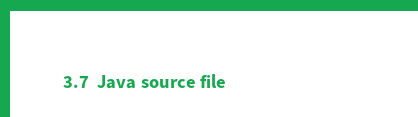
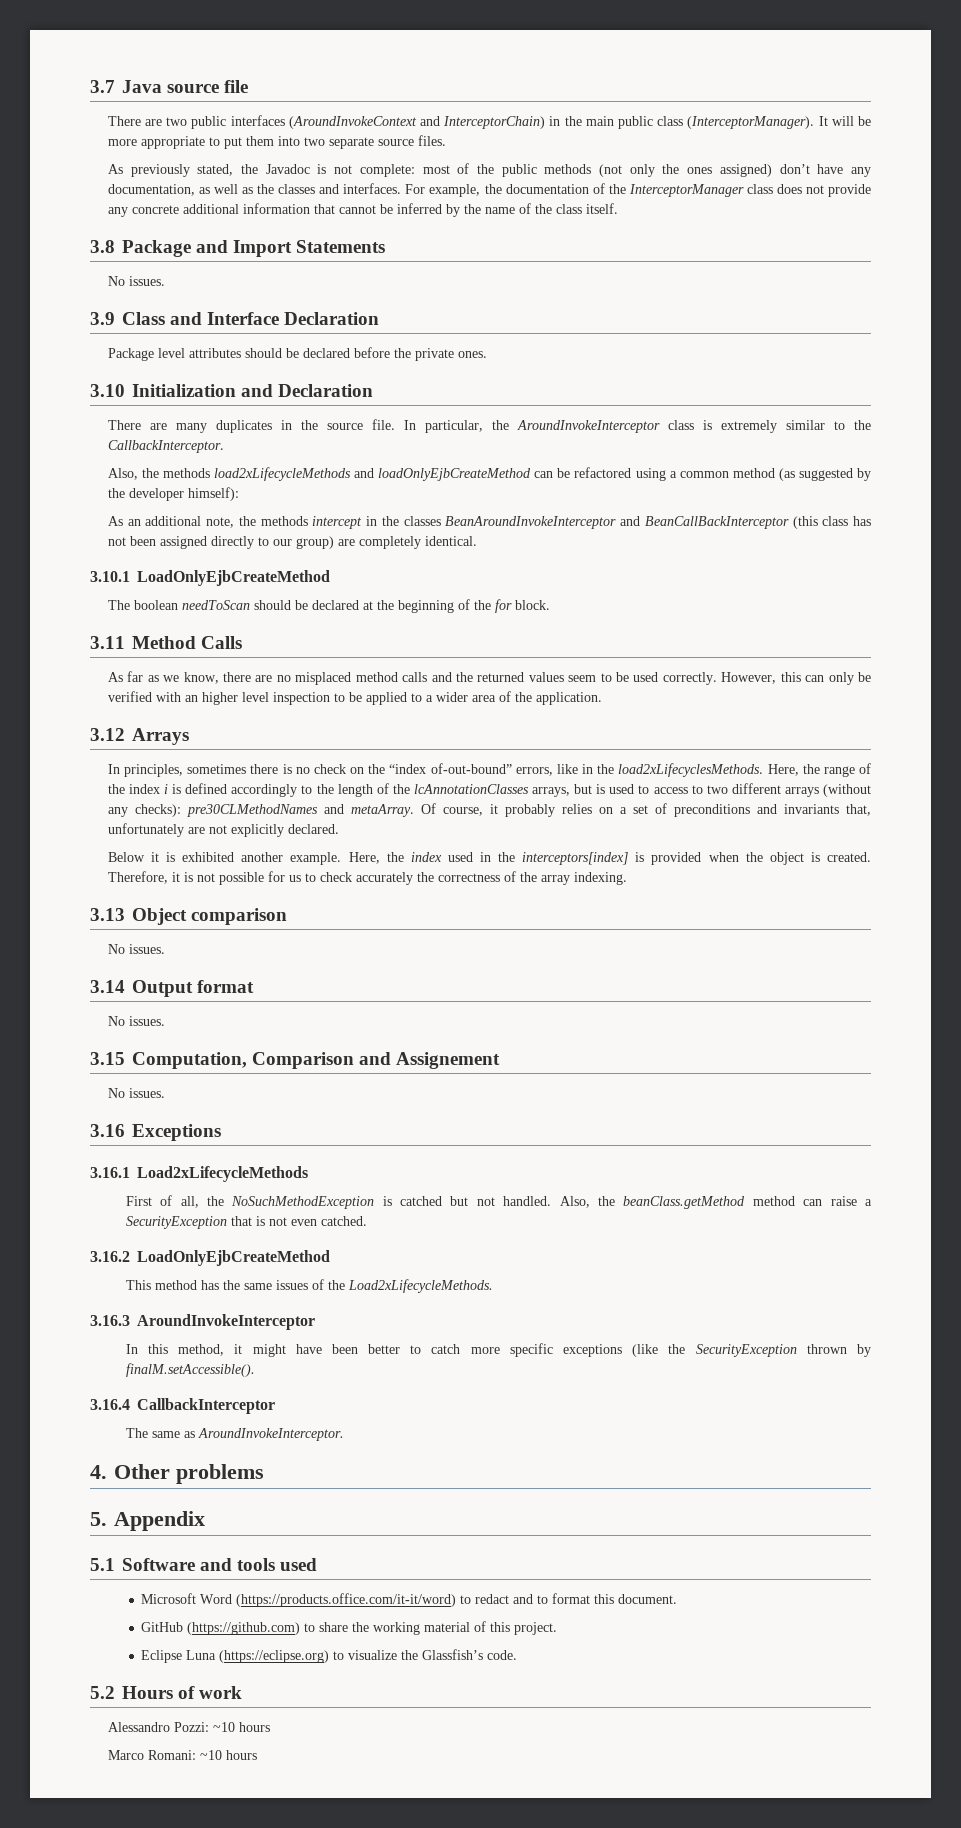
(227, 81) none -> [107,115,871,129] [107,135,446,149] [107,163,871,177] [107,183,871,197] [107,203,618,217] [90,240,386,257] [107,276,165,286] [90,312,380,325] [107,347,487,361] [90,384,374,397] [107,419,871,433] [107,440,224,453] [107,467,871,481] [107,487,239,501] [107,516,871,529] [107,536,477,549] [90,570,330,586] [107,599,550,613] [90,636,243,649] [107,671,871,685] [107,691,602,705] [90,728,189,745] [107,763,872,777] [107,783,871,797] [107,803,871,817] [107,823,339,837] [107,852,872,865] [107,871,627,885] [90,908,288,925] [107,944,165,954] [90,980,255,997] [107,1016,165,1026] [90,1052,501,1069] [107,1088,165,1098] [90,1124,221,1141] [90,1166,308,1182] [125,1195,872,1209] [125,1216,367,1229] [90,1250,330,1266] [125,1279,493,1293] [90,1314,315,1330] [125,1343,872,1357] [125,1363,255,1377] [90,1398,275,1414] [125,1428,344,1441] [90,1464,264,1484] [90,1511,205,1531] [90,1558,318,1571] [141,1593,678,1607] [141,1621,558,1635] [141,1649,518,1663] [90,1686,243,1699] [107,1722,270,1732] [107,1750,257,1760] // There are two public interfaces (AroundInvokeContext and InterceptorChain) in the main public class (InterceptorManager). It will be more appropriate to put them into two separate source files. // As previously stated, the Javadoc is not complete: most of the public methods (not only the ones assigned) don’t have any documentation, as well as the classes and interfaces. For example, the documentation of the InterceptorManager class does not provide any concrete additional information that cannot be inferred by the name of the class itself. // 3.8 Package and Import Statements // No issues. // 3.9 Class and Interface Declaration // Package level attributes should be declared before the private ones. // 3.10 Initialization and Declaration // There are many duplicates in the source file. In particular, the AroundInvokeInterceptor class is extremely similar to the CallbackInterceptor. // Also, the methods load2xLifecycleMethods and loadOnlyEjbCreateMethod can be refactored using a common method (as suggested by the developer himself): // As an additional note, the methods intercept in the classes BeanAroundInvokeInterceptor and BeanCallBackInterceptor (this class has not been assigned directly to our group) are completely identical. // 3.10.1 LoadOnlyEjbCreateMethod // The boolean needToScan should be declared at the beginning of the for block. // 3.11 Method Calls // As far as we know, there are no misplaced method calls and the returned values seem to be used correctly. However, this can only be verified with an higher level inspection to be applied to a wider area of the application. // 3.12 Arrays // In principles, sometimes there is no check on the “index of-out-bound” errors, like in the load2xLifecyclesMethods. Here, the range of the index i is defined accordingly to the length of the lcAnnotationClasses arrays, but is used to access to two different arrays (without any checks): pre30CLMethodNames and metaArray. Of course, it probably relies on a set of preconditions and invariants that, unfortunately are not explicitly declared. // Below it is exhibited another example. Here, the index used in the interceptors[index] is provided when the object is created. Therefore, it is not possible for us to check accurately the correctness of the array indexing. // 3.13 Object comparison // No issues. // 3.14 Output format // No issues. // 3.15 Computation, Comparison and Assignement // No issues. // 3.16 Exceptions // 3.16.1 Load2xLifecycleMethods // First of all, the NoSuchMethodException is catched but not handled. Also, the beanClass.getMethod method can raise a SecurityException that is not even catched. // 3.16.2 LoadOnlyEjbCreateMethod // This method has the same issues of the Load2xLifecycleMethods. // 3.16.3 AroundInvokeInterceptor // In this method, it might have been better to catch more specific exceptions (like the SecurityException thrown by finalM.setAccessible(). // 3.16.4 CallbackInterceptor // The same as AroundInvokeInterceptor. // 4. Other problems // 5. Appendix // 5.1 Software and tools used // Microsoft Word (https://products.office.com/it-it/word) to redact and to format this document. // GitHub (https://github.com) to share the working material of this project. // Eclipse Luna (https://eclipse.org) to visualize the Glassfish’s code. // 5.2 Hours of work // Alessandro Pozzi: ~10 hours // Marco Romani: ~10 hours

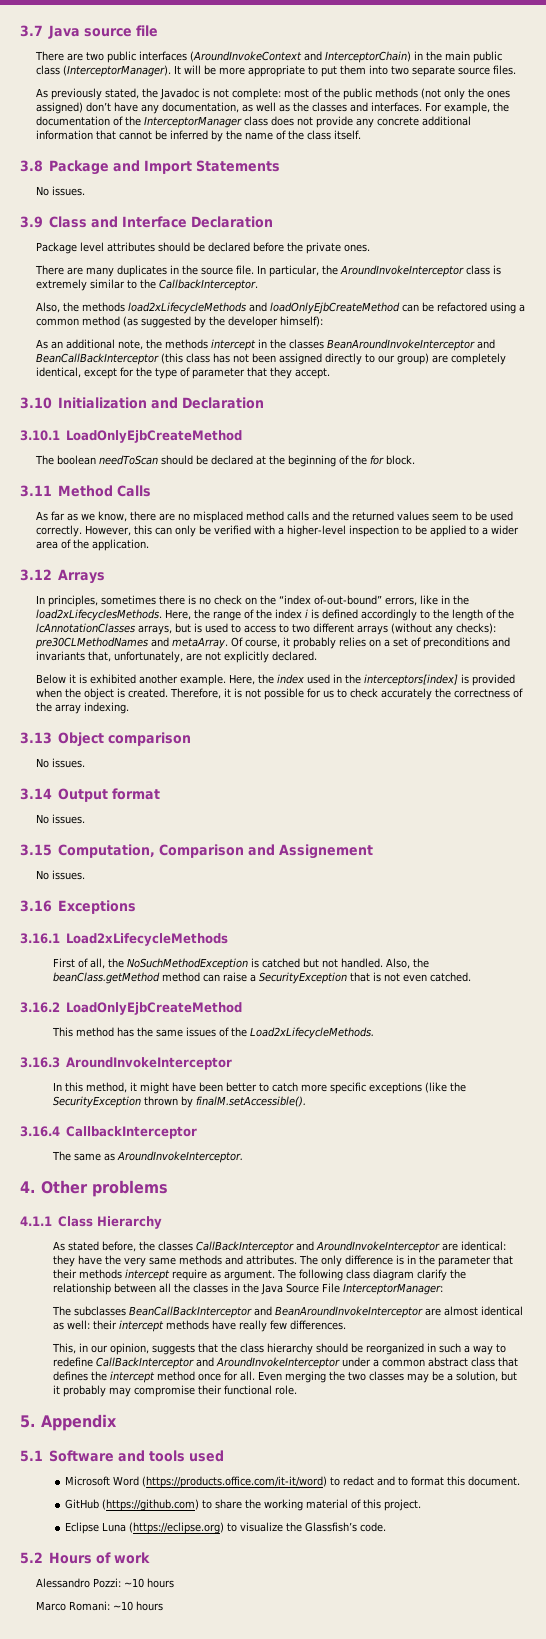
[90,384,374,397] // 3.10 Initialization and Declaration -> (371, 248) none
[424,536,477,546] identical. -> [36,367,331,379] [20,397,264,409] identical, except for the type of parameter that they accept. // 3.10 Initialization and Declaration
[184,692,269,705] an higher level -> [278,525,347,537] a higher-level
[107,823,184,837] unfortunately -> [114,651,184,663] unfortunately,
(264, 1474) none -> [20,1216,162,1229] [52,1241,506,1253] [52,1255,513,1267] [52,1269,466,1281] [52,1283,443,1295] [51,1306,523,1318] [52,1320,346,1332] [51,1343,506,1355] [52,1357,518,1369] [52,1371,517,1383] [52,1385,297,1397] // 4.1.1 Class Hierarchy // As stated before, the classes CallBackInterceptor and AroundInvokeInterceptor are identical: they have the very same methods and attributes. The only difference is in the parameter that their methods intercept require as argument. The following class diagram clarify the relationship between all the classes in the Java Source File InterceptorManager: // The subclasses BeanCallBackInterceptor and BeanAroundInvokeInterceptor are almost identical as well: their intercept methods have really few differences. // This, in our opinion, suggests that the class hierarchy should be reorganized in such a way to redefine CallBackInterceptor and AroundInvokeInterceptor under a common abstract class that defines the intercept method once for all. Even merging the two classes may be a solution, but it probably may compromise their functional role.

